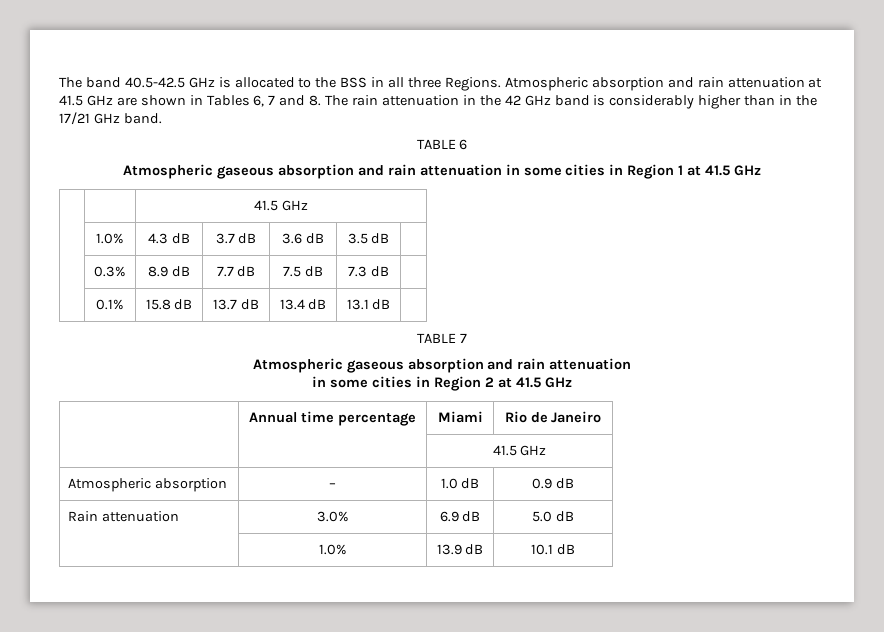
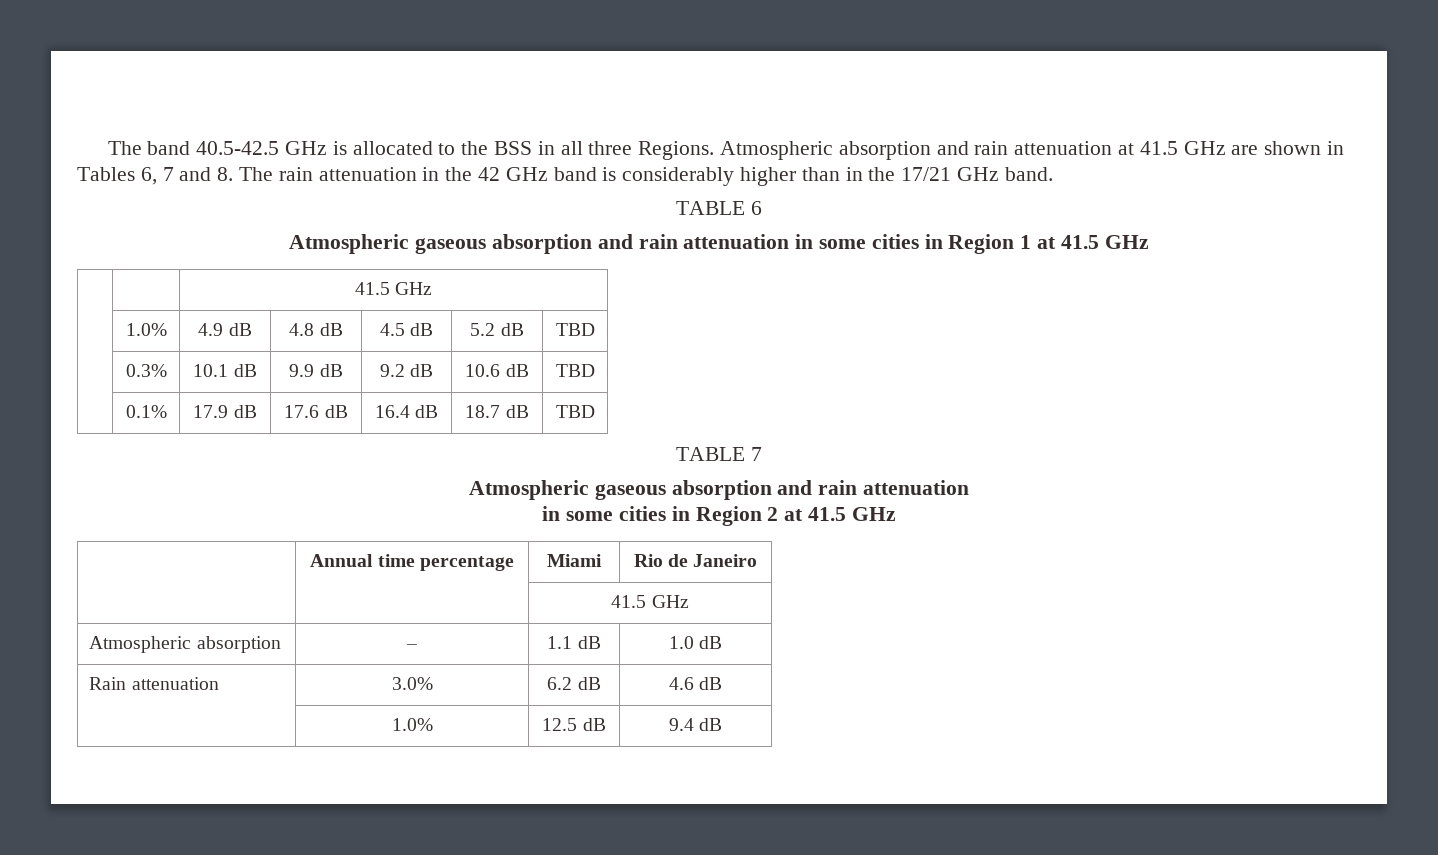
[148,233,190,244] [215,233,257,244] [282,233,324,244] [347,233,390,244] 4.3 dB | 3.7 dB | 3.6 dB | 3.5 dB | -> [198,323,252,336] [289,323,343,336] [379,323,434,336] [470,323,524,336] [555,323,595,336] 4.9 dB | 4.8 dB | 4.5 dB | 5.2 dB | TBD
[148,266,190,277] [216,266,256,277] [283,266,323,277] [348,266,389,277] 8.9 dB | 7.7 dB | 7.5 dB | 7.3 dB | -> [193,364,257,377] [289,364,343,377] [379,364,434,377] [465,364,529,377] [555,364,595,377] 10.1 dB | 9.9 dB | 9.2 dB | 10.6 dB | TBD
[145,299,193,310] [213,299,259,310] [279,299,327,310] [346,299,391,310] 15.8 dB | 13.7 dB | 13.4 dB | 13.1 dB | -> [193,405,257,418] [284,405,348,418] [374,405,439,418] [465,405,529,418] [555,405,595,418] 17.9 dB | 17.6 dB | 16.4 dB | 18.7 dB | TBD
[440,478,480,489] [532,478,553,489] 1.0 dB | 0.9 -> [547,636,601,649] [668,636,694,649] 1.1 dB | 1.0
[439,511,481,522] [532,511,553,522] 6.9 dB | 5.0 -> [547,677,601,690] [668,677,694,690] 6.2 dB | 4.6
[436,544,484,555] [531,544,554,555] 13.9 dB | 10.1 -> [542,718,606,731] [668,718,694,731] 12.5 dB | 9.4

